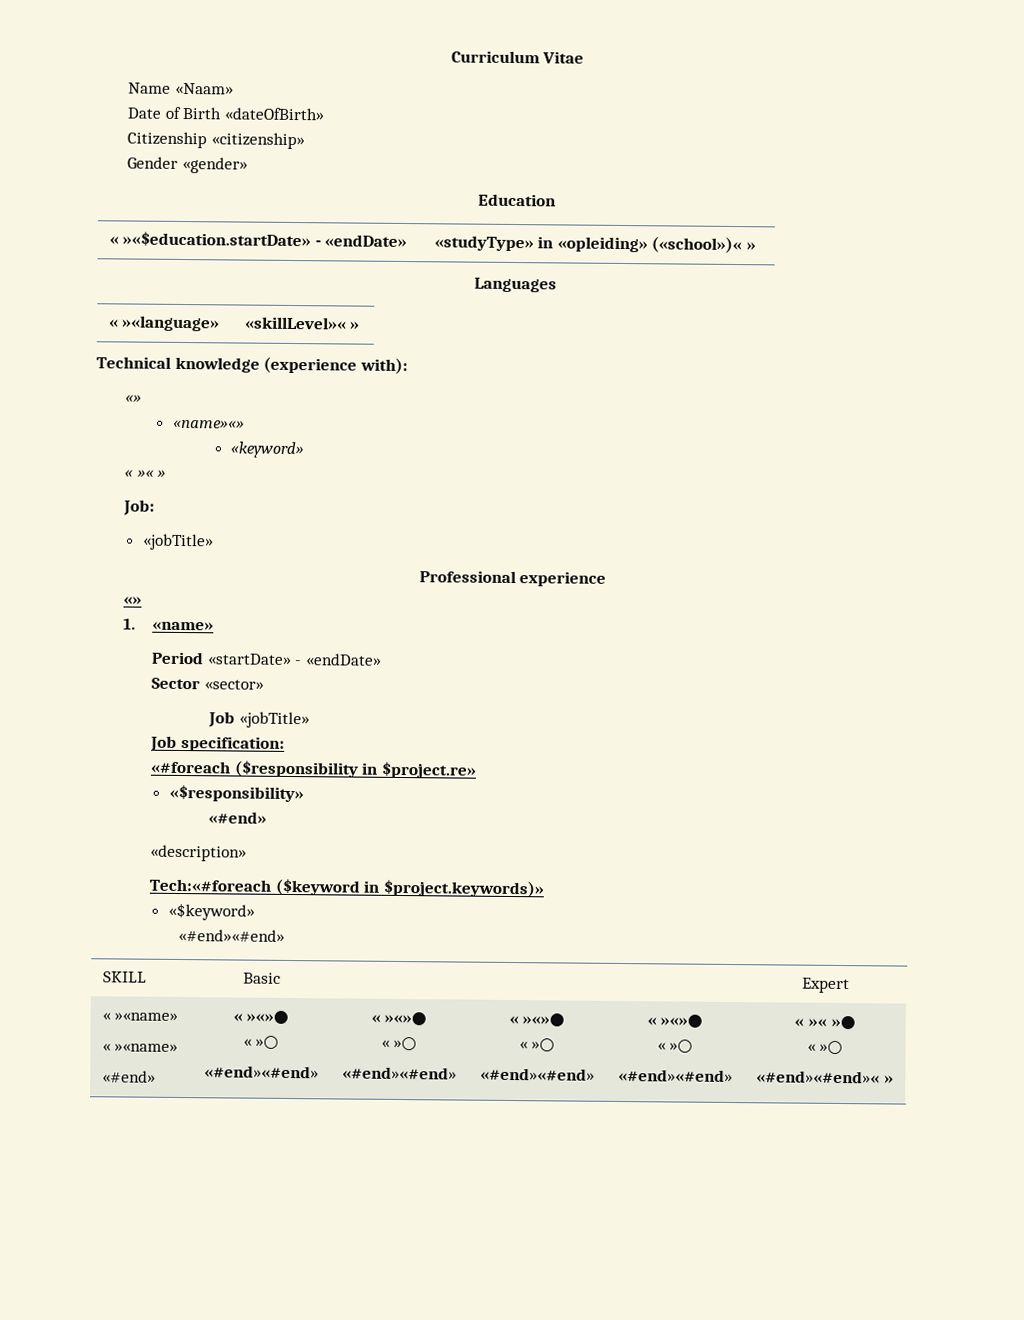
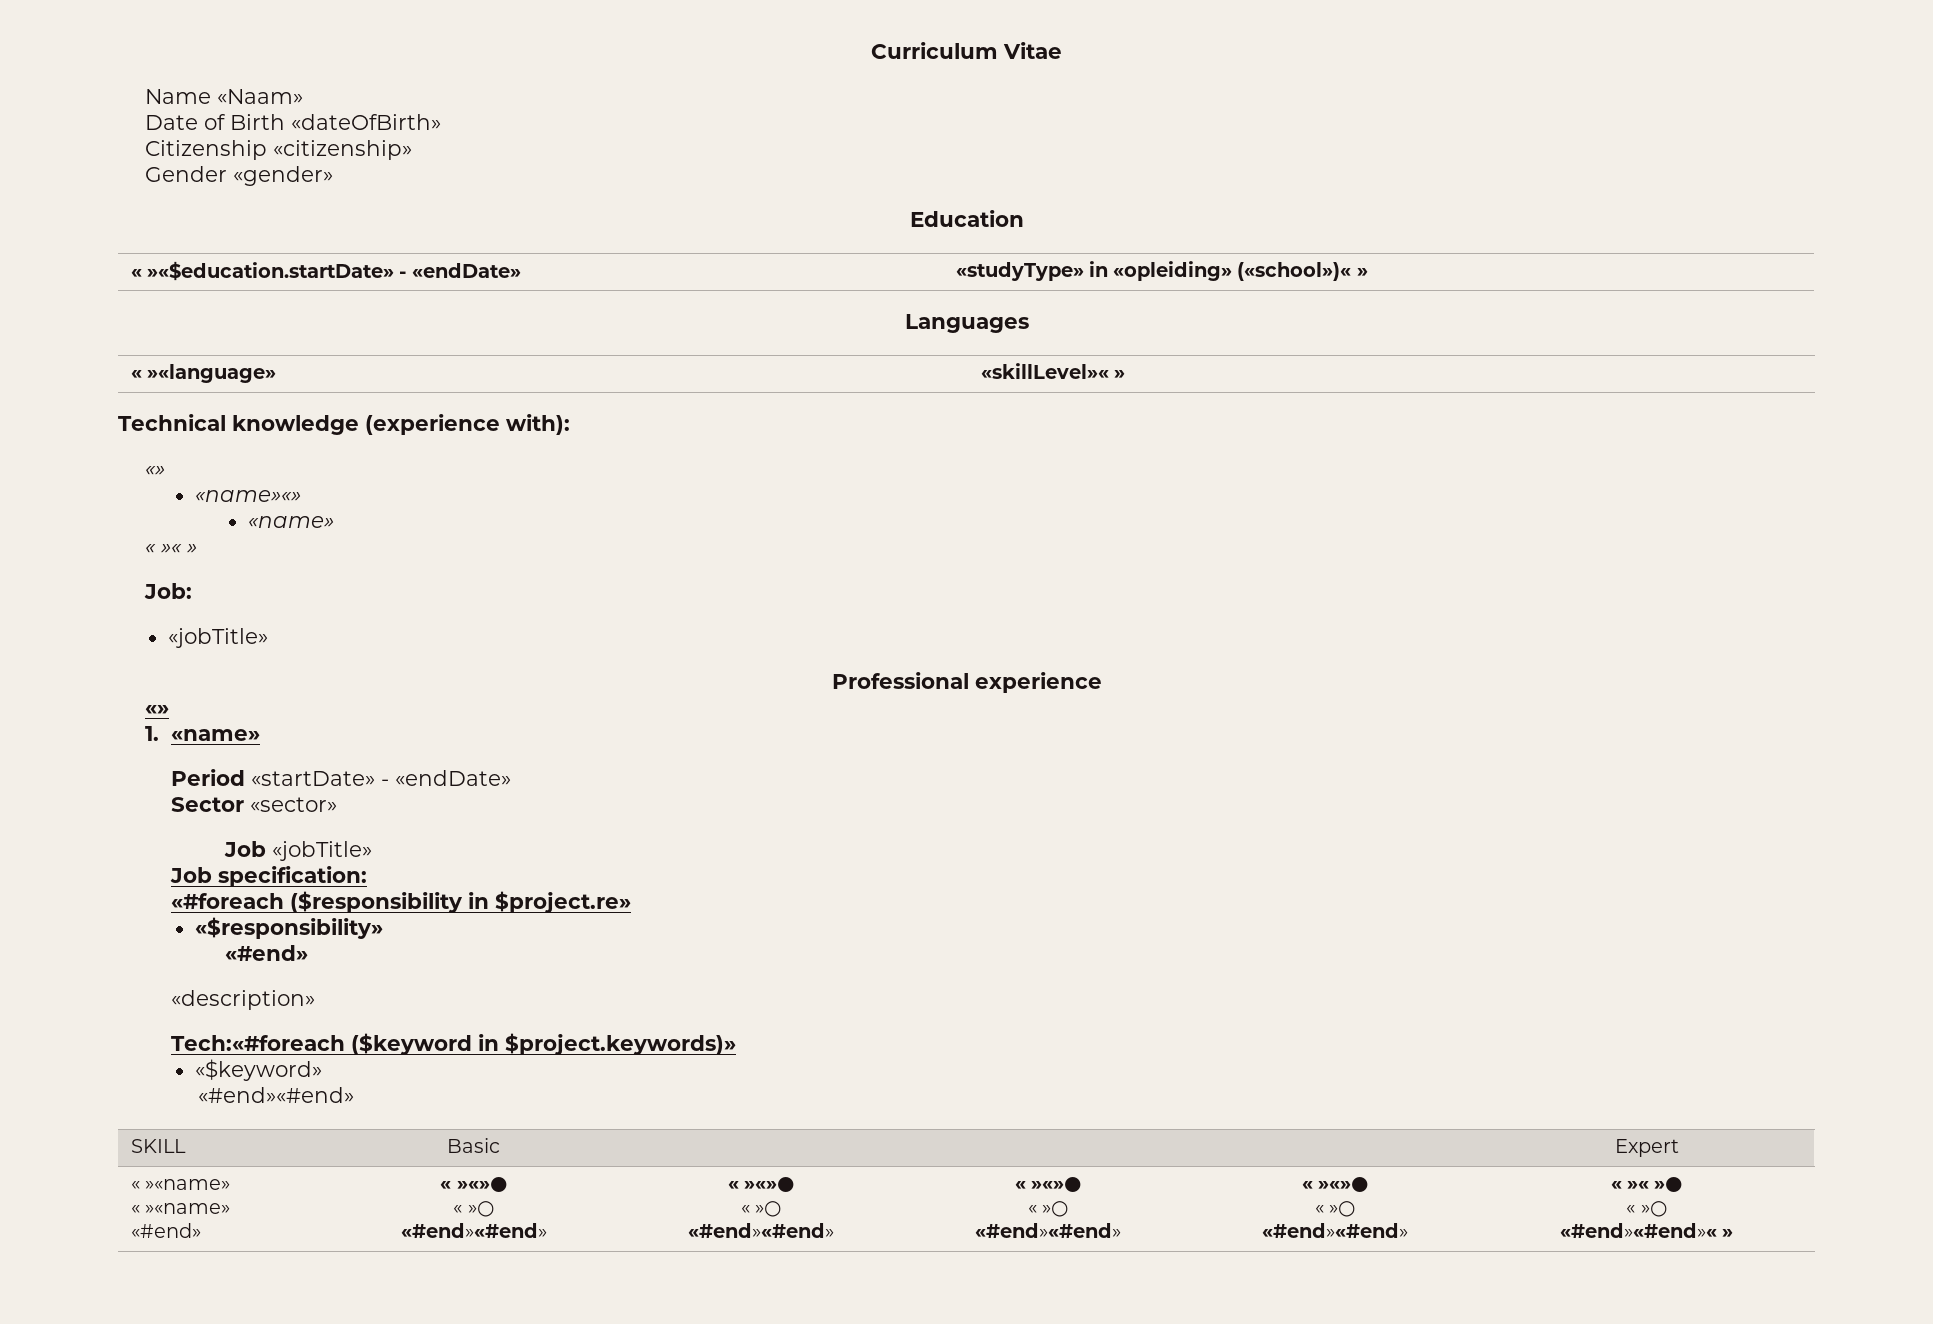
[229,441,304,459] «keyword» -> [248,516,335,528] «name»

